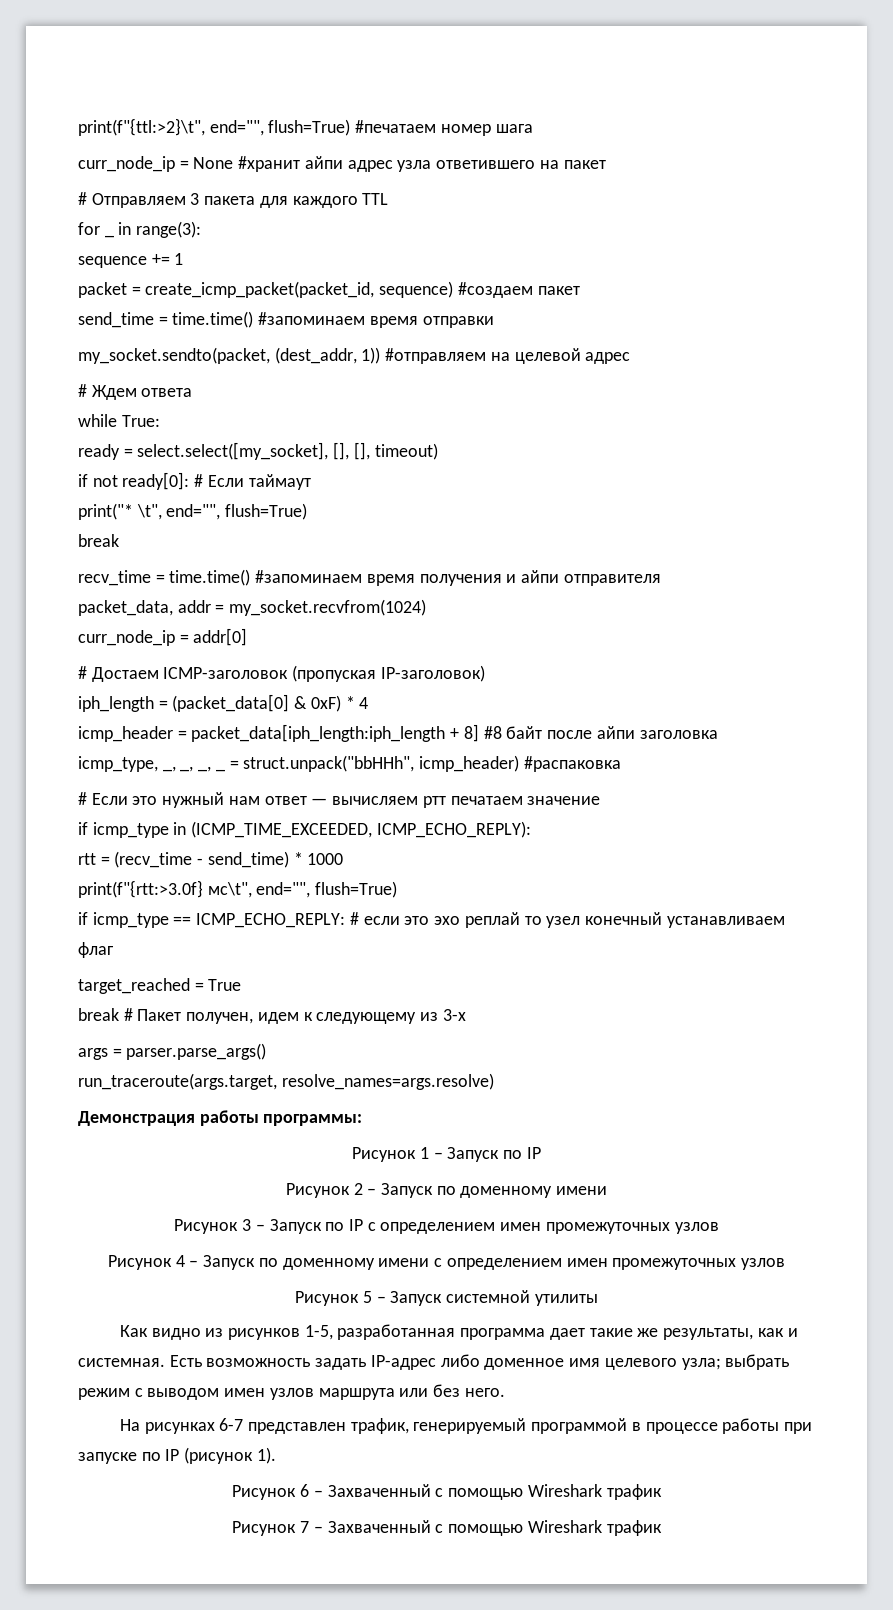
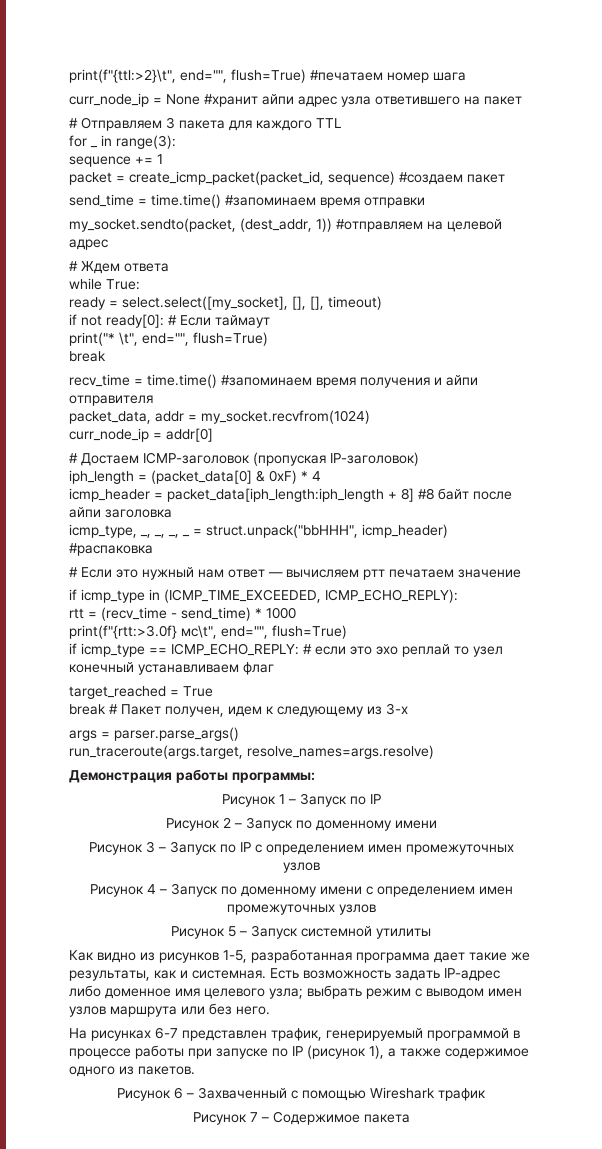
[243,755,415,772] struct.unpack("bbHHh", -> [206,524,358,538] struct.unpack("bbHHH",
[256,1447,276,1464] 1). -> [369,1045,529,1059] [69,1066,195,1077] 1), а также содержимое одного из пакетов.
[327,1520,662,1536] Захваченный с помощью Wireshark трафик -> [272,1111,410,1125] Содержимое пакета

